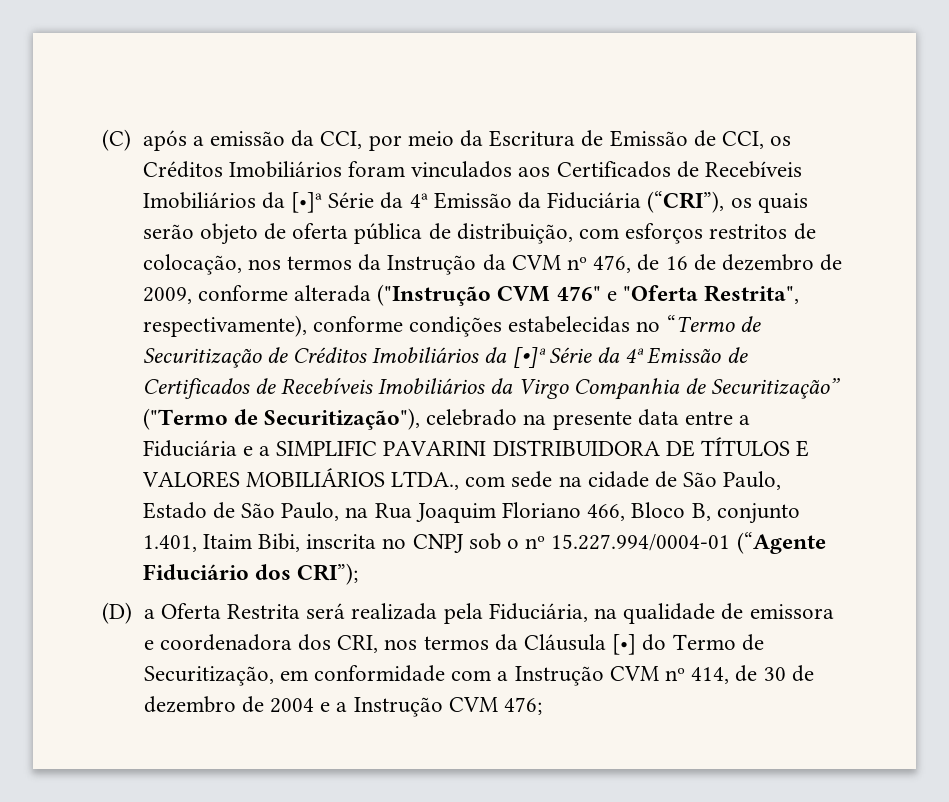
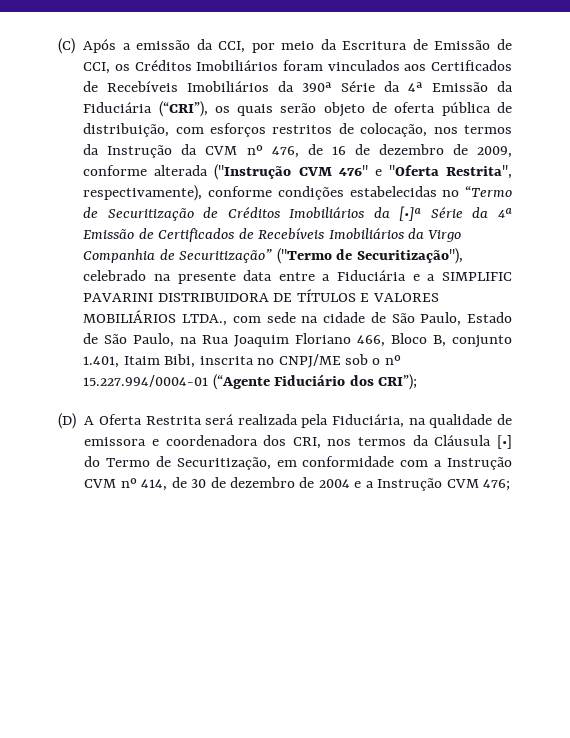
[142,130,187,151] após -> [83,39,117,53] Após
[290,192,322,213] [•]ª -> [302,82,333,92] 390ª
[412,534,464,553] CNPJ -> [278,354,341,368] CNPJ/ME
[143,609,155,619] a -> [84,416,95,425] A

